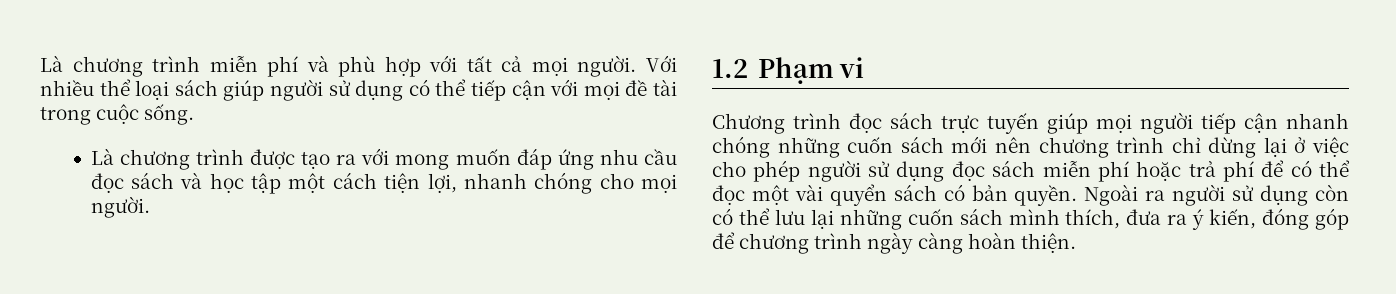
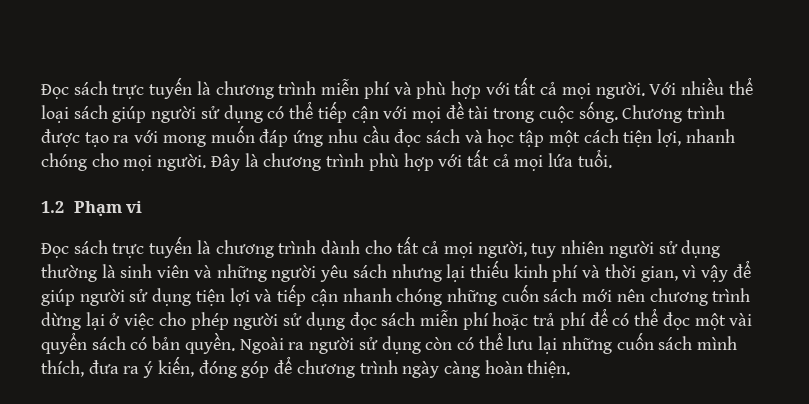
[40,55,63,72] Là -> [41,77,211,99] Đọc sách trực tuyến là
[90,148,190,170] // Là chương -> [622,105,683,123] Chương
[712,57,865,84] [712,112,1193,134] // 1.2 Phạm vi // Chương trình đọc sách trực tuyến giúp mọi người -> [210,149,612,171] [41,201,143,216] [41,236,721,258] [41,260,751,282] [41,288,273,306] Đây là chương trình phù hợp với tất cả mọi lứa tuổi. // 1.2 Phạm vi // Đọc sách trực tuyến là chương trình dành cho tất cả mọi người, tuy nhiên người sử dụng thường là sinh viên và những người yêu sách nhưng lại thiếu kinh phí và thời gian, vì vậy để giúp người sử dụng tiện lợi và
[1171,137,1201,153] chỉ -> (751, 295) none

